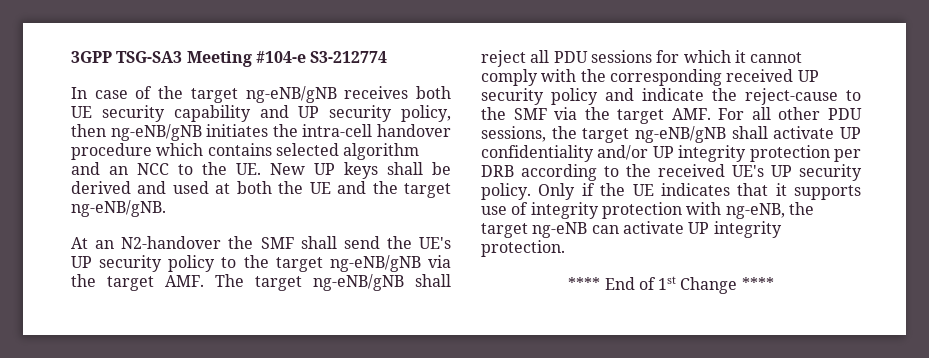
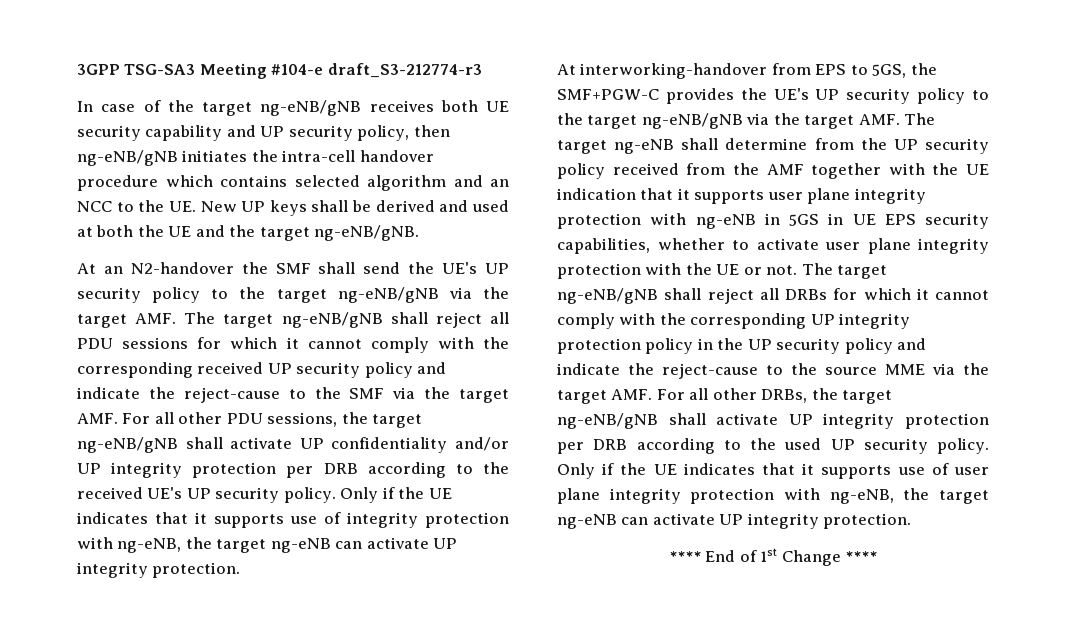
[310,51,388,63] S3-212774 -> [327,63,482,78] draft_S3-212774-r3
(565, 248) none -> [557,63,937,79] [557,88,989,104] [557,113,936,129] [557,138,989,154] [557,163,989,179] [557,188,926,204] [557,213,989,229] [557,238,989,254] [557,263,888,279] [557,288,989,304] [557,313,911,329] [557,338,927,354] [557,363,989,379] [557,388,893,404] [557,413,989,429] [557,438,989,454] [557,463,989,479] [557,488,989,504] [557,513,912,529] // At interworking-handover from EPS to 5GS, the SMF+PGW-C provides the UE's UP security policy to the target ng-eNB/gNB via the target AMF. The target ng-eNB shall determine from the UP security policy received from the AMF together with the UE indication that it supports user plane integrity protection with ng-eNB in 5GS in UE EPS security capabilities, whether to activate user plane integrity protection with the UE or not. The target ng-eNB/gNB shall reject all DRBs for which it cannot comply with the corresponding UP integrity protection policy in the UP security policy and indicate the reject-cause to the source MME via the target AMF. For all other DRBs, the target ng-eNB/gNB shall activate UP integrity protection per DRB according to the used UP security policy. Only if the UE indicates that it supports use of user plane integrity protection with ng-eNB, the target ng-eNB can activate UP integrity protection.

